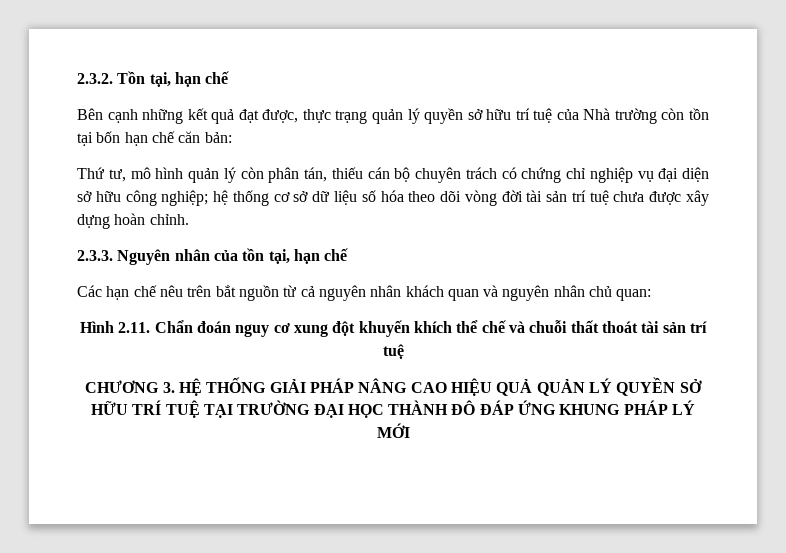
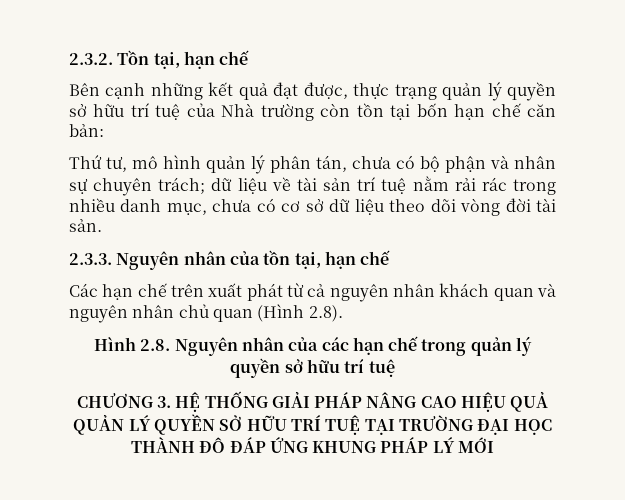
[240,167,264,179] còn -> (265, 164) none
[331,167,709,183] [77,190,269,206] thiếu cán bộ chuyên trách có chứng chỉ nghiệp vụ đại diện sở hữu công nghiệp; hệ thống -> [352,155,556,173] [69,176,556,196] [69,198,276,215] chưa có bộ phận và nhân sự chuyên trách; dữ liệu về tài sản trí tuệ nằm rải rác trong nhiều danh mục, chưa có
[361,190,404,202] số hóa -> (384, 207) none
[546,190,709,206] [77,213,189,229] sản trí tuệ chưa được xây dựng hoàn chỉnh. -> [69,219,102,232] sản.
[159,285,279,301] nêu trên bắt nguồn -> [171,283,283,301] trên xuất phát
[616,289,652,301] [80,320,686,337] quan: // Hình 2.11. Chẩn đoán nguy cơ xung đột khuyến khích thể chế và chuỗi thất thoát tài sản -> [212,304,343,322] [93,336,533,356] [230,358,340,378] quan (Hình 2.8). // Hình 2.8. Nguyên nhân của các hạn chế trong quản lý quyền sở hữu

